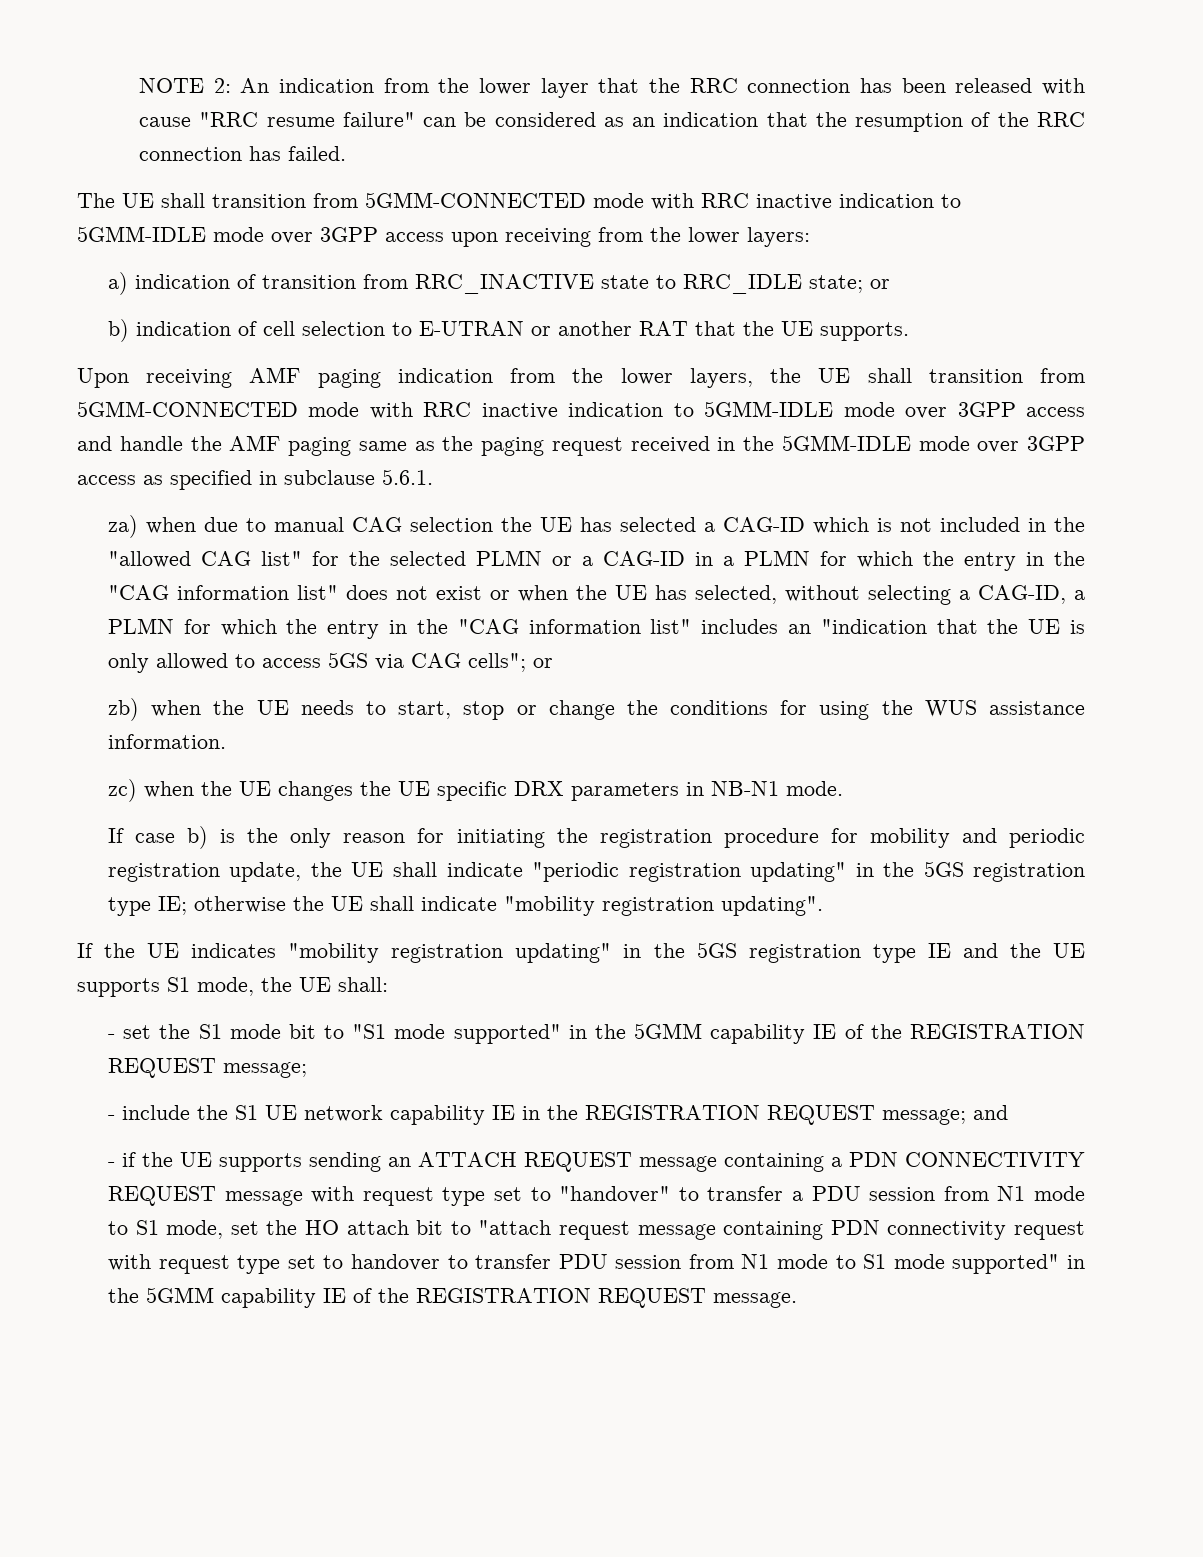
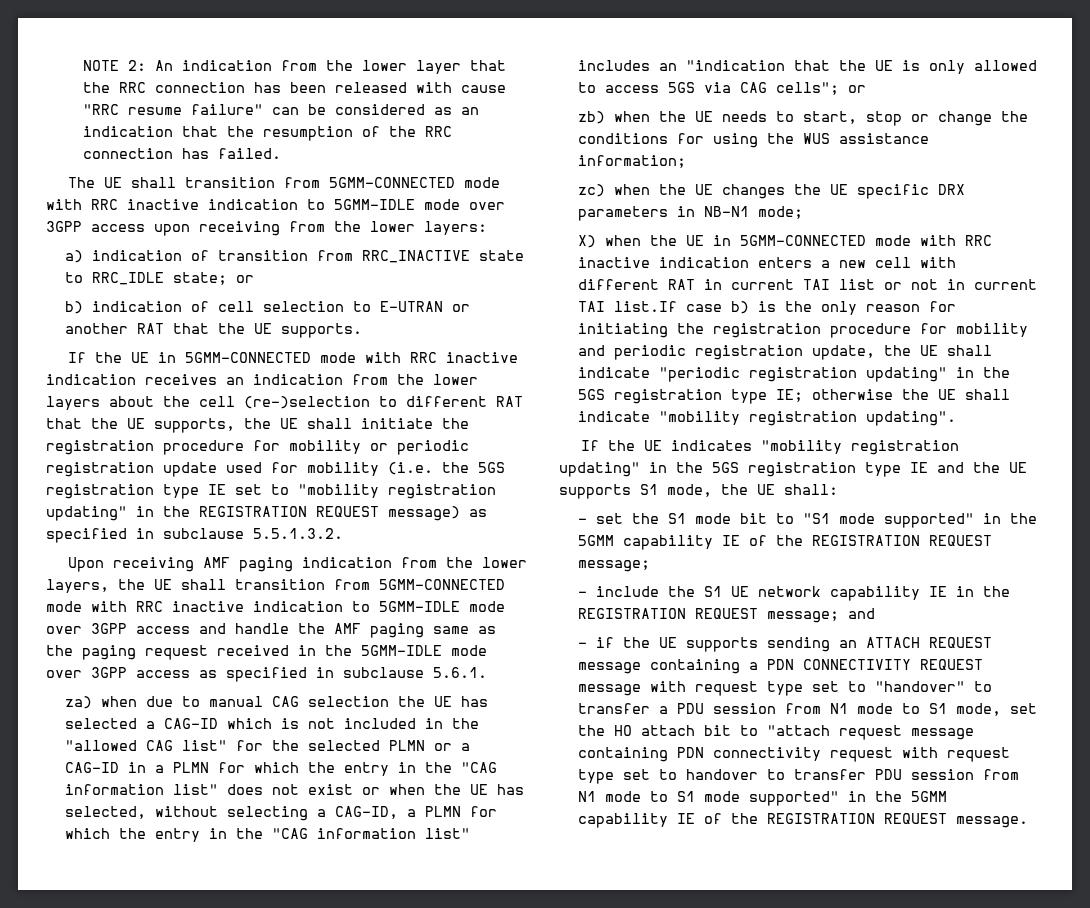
(909, 331) none -> [68,352,519,363] [46,374,478,385] [46,396,523,410] [46,418,469,433] [46,440,469,455] [46,462,505,477] [46,484,496,499] [46,506,487,521] [46,528,343,543] // If the UE in 5GMM-CONNECTED mode with RRC inactive indication receives an indication from the lower layers about the cell (re-)selection to different RAT that the UE supports, the UE shall initiate the registration procedure for mobility or periodic registration update used for mobility (i.e. the 5GS registration type IE set to "mobility registration updating" in the REGISTRATION REQUEST message) as specified in subclause 5.5.1.3.2.
[107,734,226,749] information. -> [577,155,686,168] information;
[785,781,843,796] [107,828,124,843] mode. // If -> [757,206,803,219] [577,235,992,248] [577,257,956,268] [577,279,1037,290] [577,301,677,312] mode; // X) when the UE in 5GMM-CONNECTED mode with RRC inactive indication enters a new cell with different RAT in current TAI list or not in current TAI list.If

